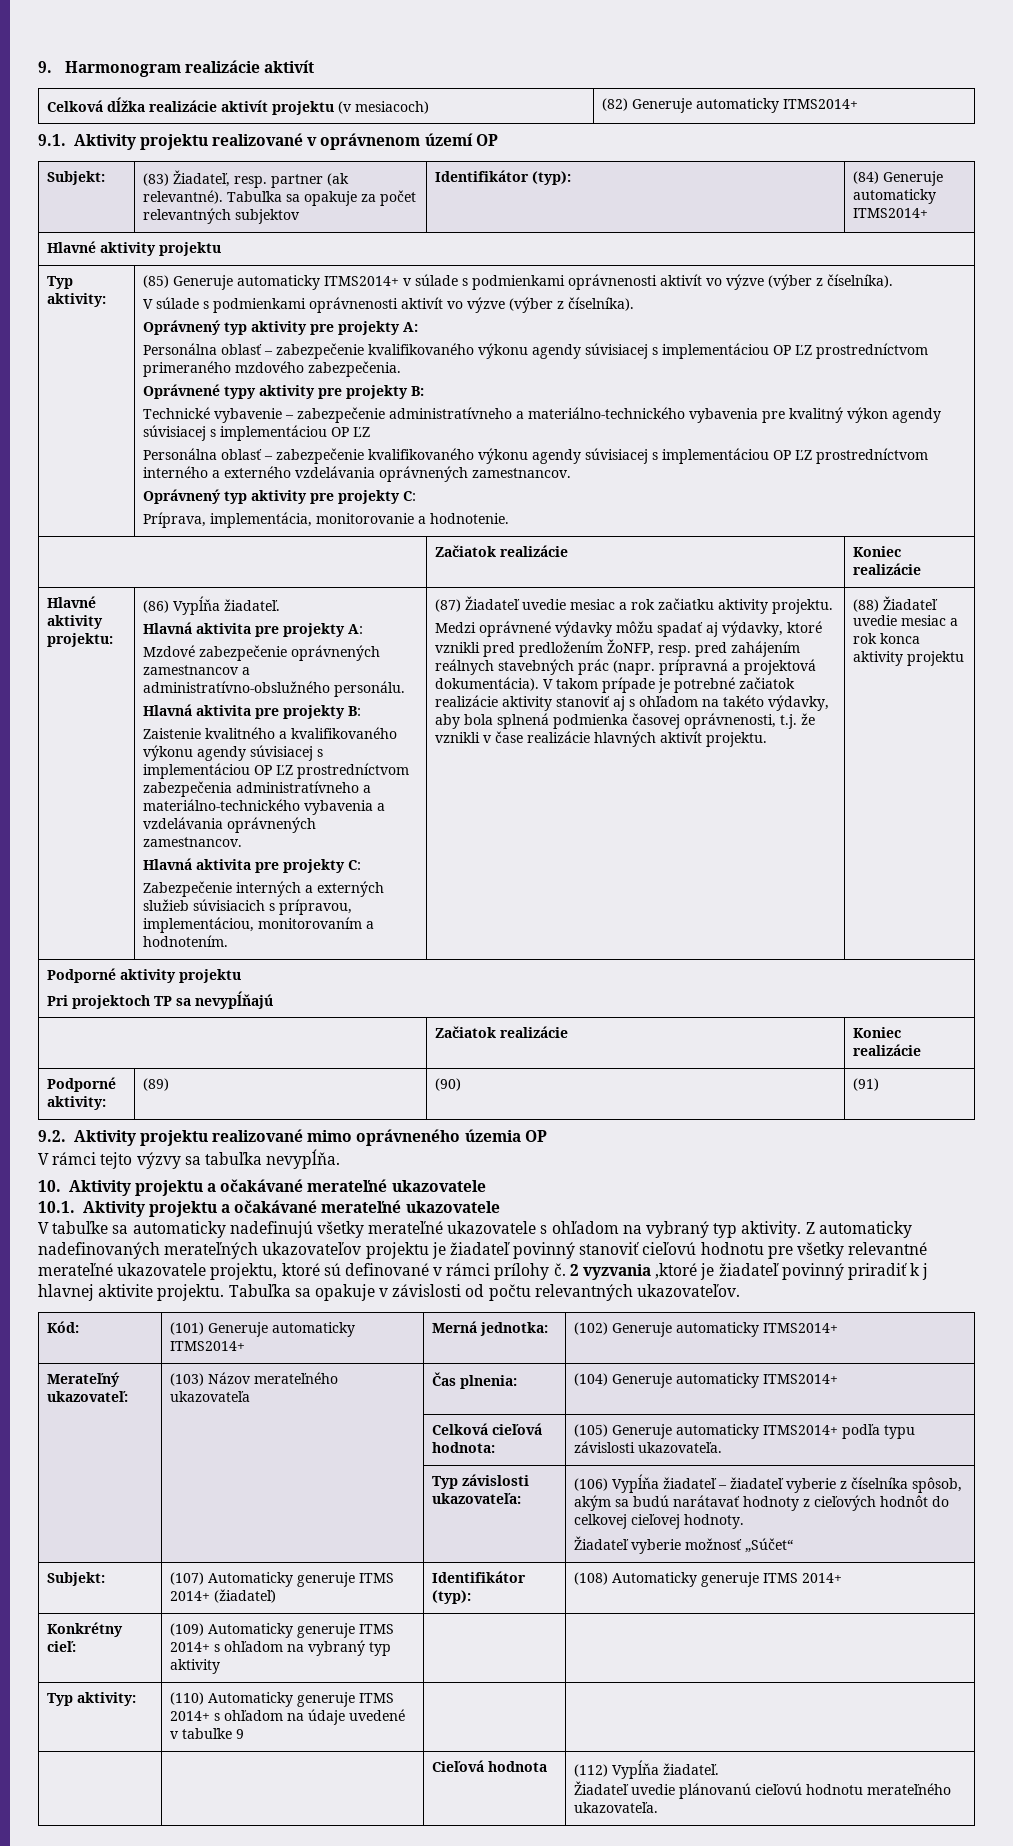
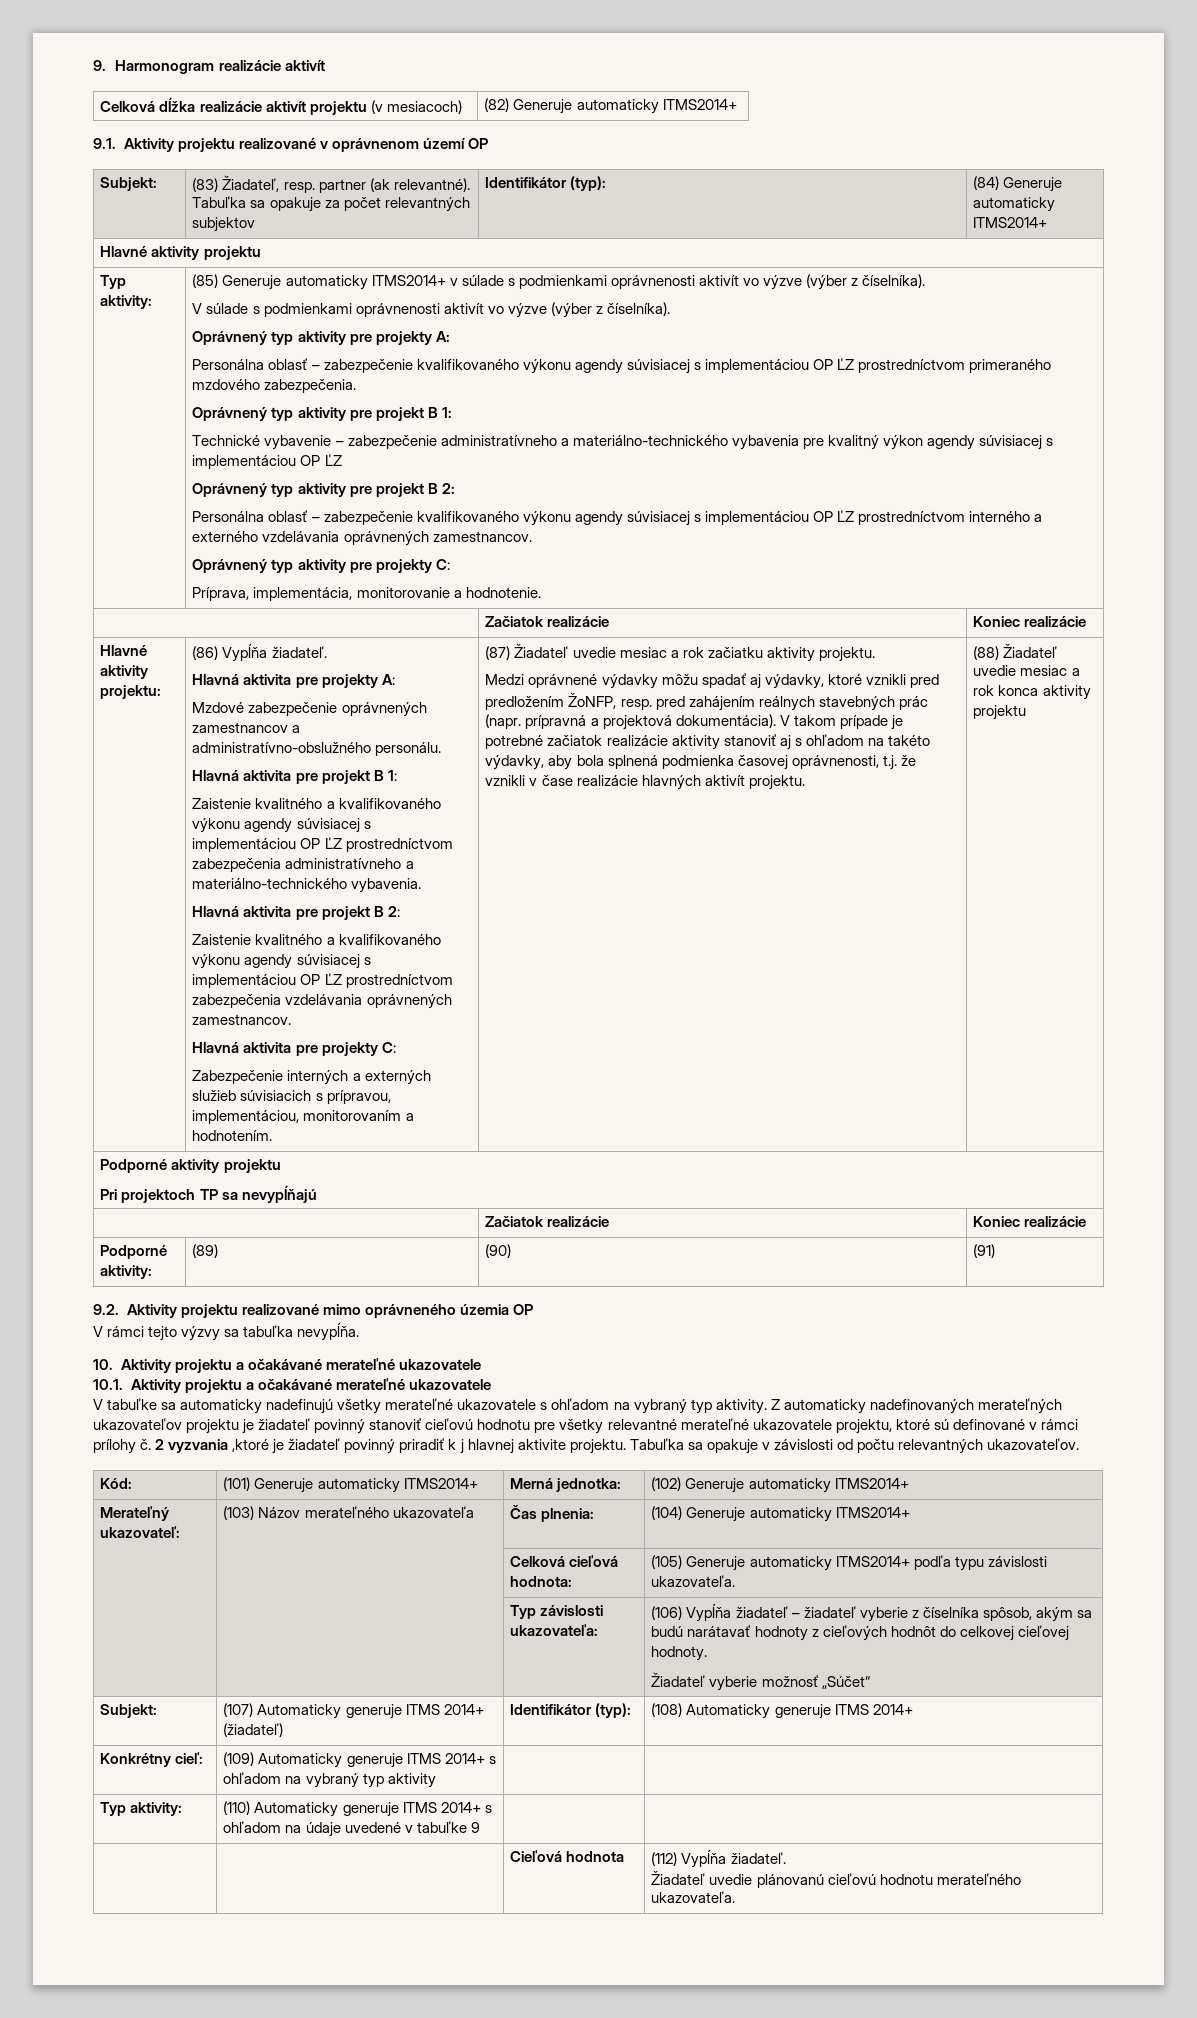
[143,384,425,399] Oprávnené typy aktivity pre projekty B: -> [192,407,452,421] Oprávnený typ aktivity pre projekt B 1:
(371, 432) none -> [192,483,455,497] // Oprávnený typ aktivity pre projekt B 2:
[283,705,362,719] projekty B: -> [321,770,397,784] projekt B 1:
[304,800,386,815] vybavenia a -> [351,878,422,893] [192,906,400,920] [192,934,441,945] [192,954,371,969] [192,973,453,988] [192,994,282,1008] vybavenia. // Hlavná aktivita pre projekt B 2: // Zaistenie kvalitného a kvalifikovaného výkonu agendy súvisiacej s implementáciou OP ĽZ prostredníctvom zabezpečenia

